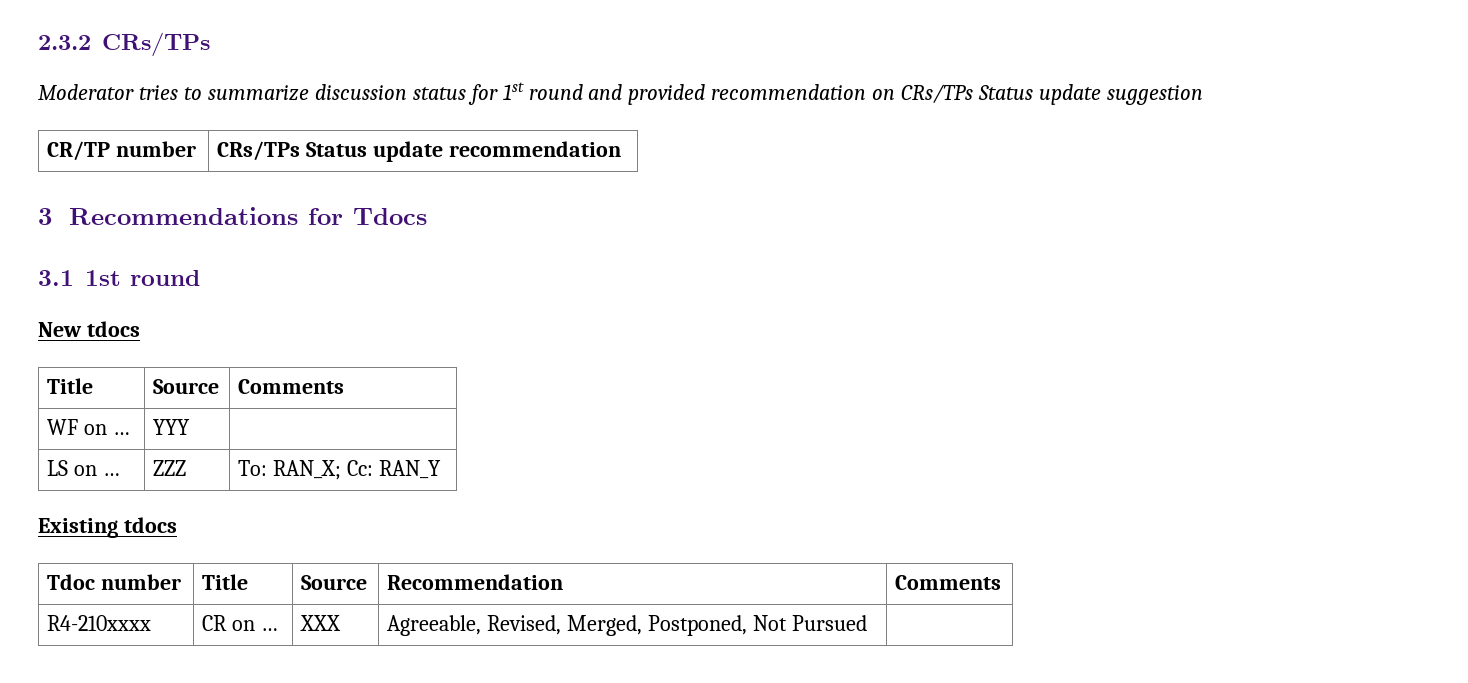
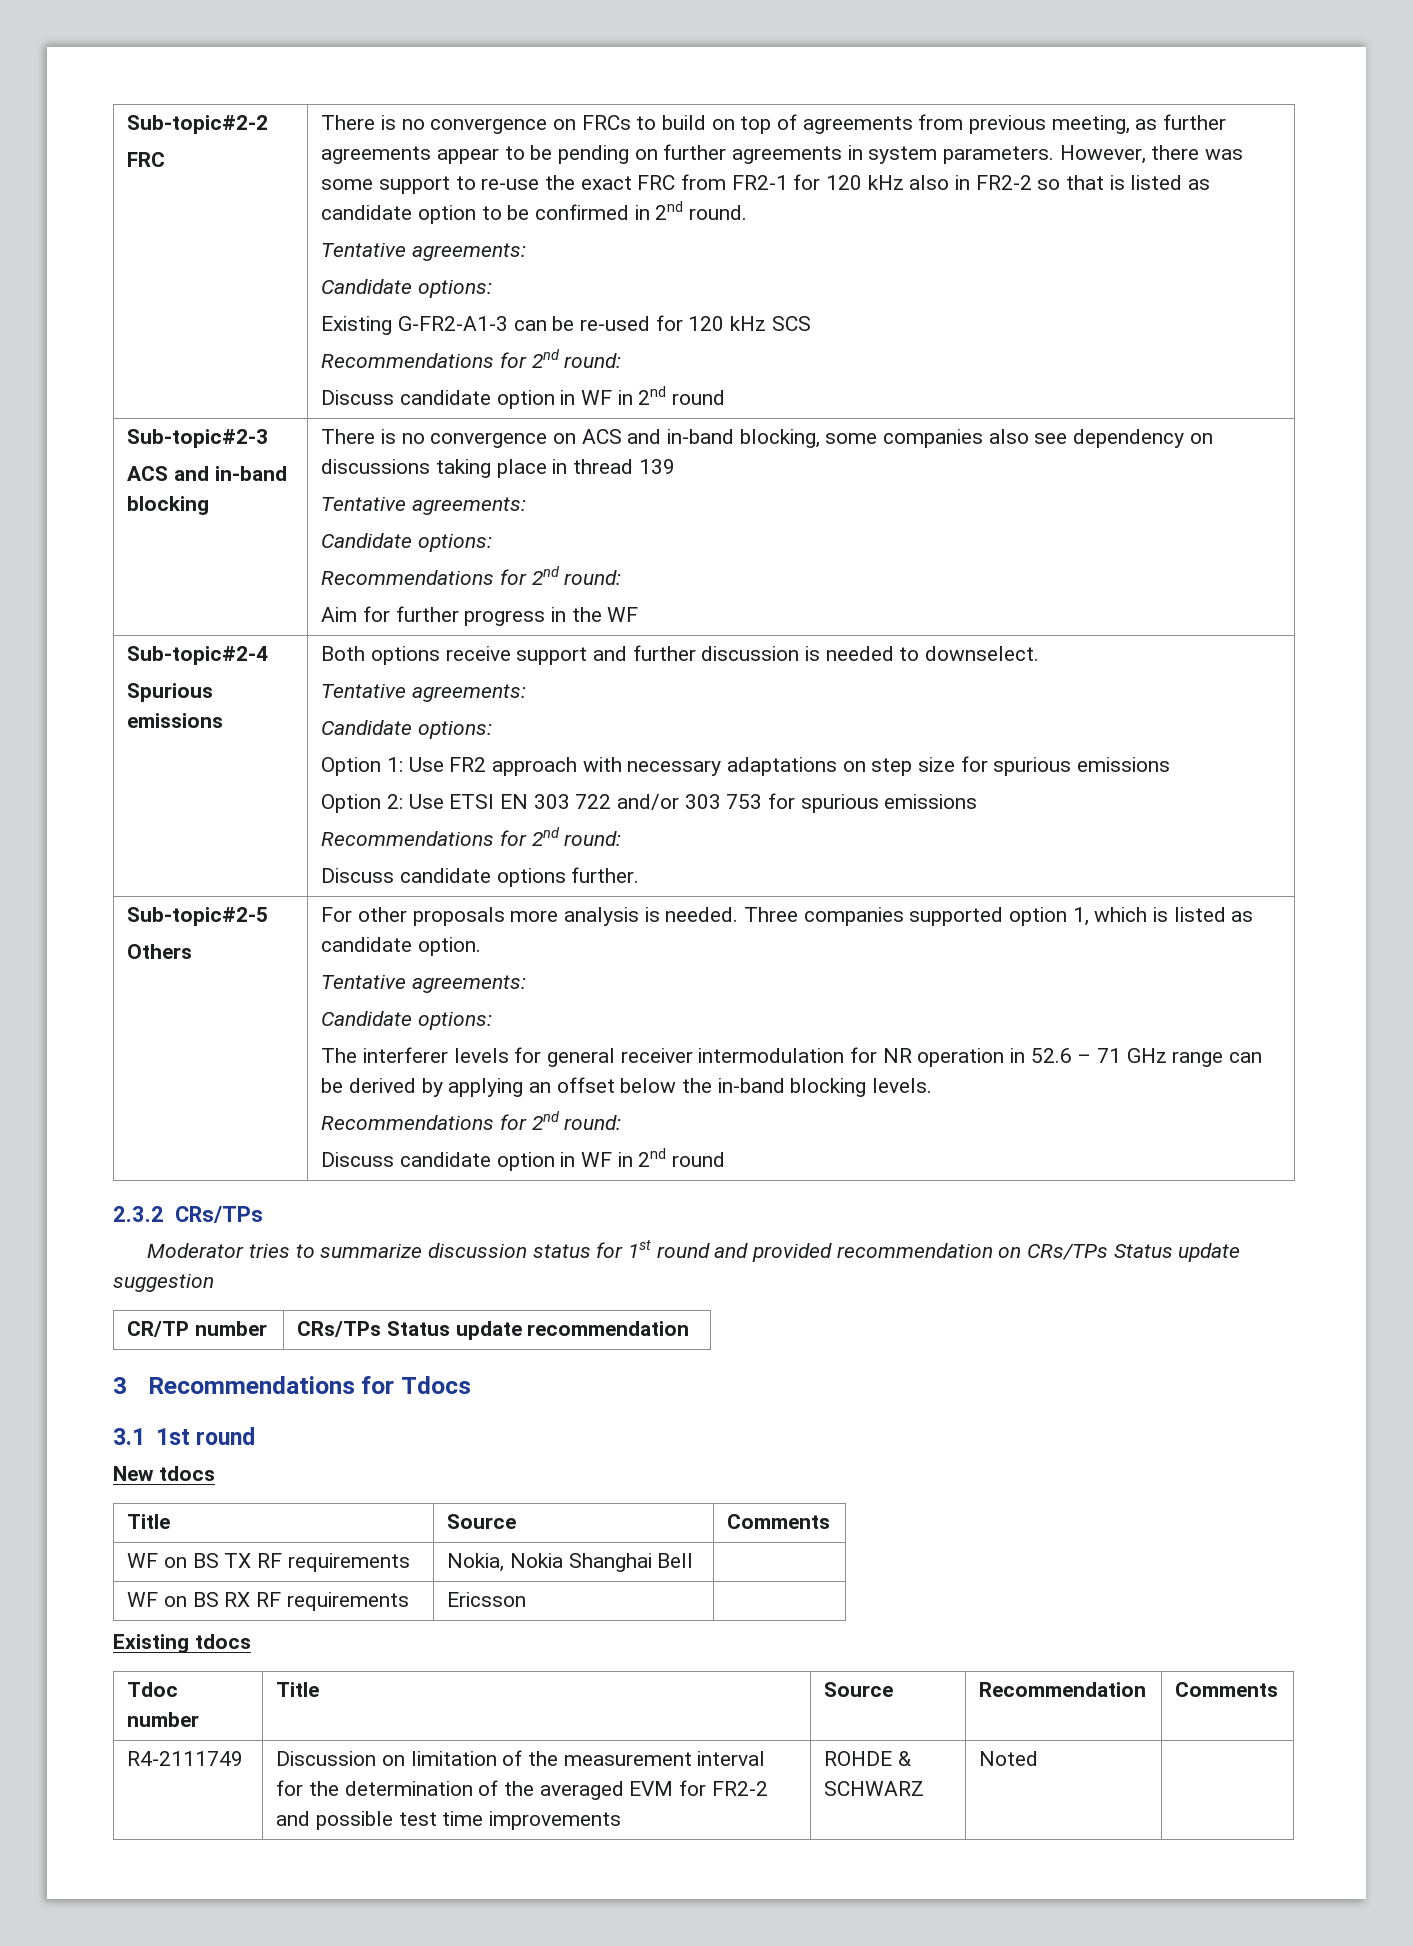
(38, 42) none -> [127,115,269,134] [127,152,166,167] [321,114,1226,134] [321,144,1243,164] [321,174,1210,194] [321,201,747,224] [321,243,526,261] [321,279,492,298] [321,315,811,335] [321,349,622,368] [321,386,725,409] [127,429,269,448] [127,466,287,481] [127,496,210,515] [321,429,1213,448] [321,459,675,478] [321,497,526,515] [321,533,492,552] [321,566,622,585] [321,606,639,626] [127,646,269,665] [127,683,214,702] [127,713,224,728] [321,645,1039,665] [321,684,526,702] [321,720,492,739] [321,756,1170,776] [321,793,978,813] [321,827,622,846] [321,867,640,887] [127,907,269,926] [127,944,193,959] [321,907,1254,926] [321,937,481,956] [321,975,526,993] [321,1011,492,1030] [321,1047,1262,1067] [321,1077,932,1097] [321,1111,622,1130] [321,1148,725,1171] Sub-topic#2-2 // FRC | There is no convergence on FRCs to build on top of agreements from previous meeting, as further agreements appear to be pending on further agreements in system parameters. However, there was some support to re-use the exact FRC from FR2-1 for 120 kHz also in FR2-2 so that is listed as candidate option to be confirmed in 2nd round. // Tentative agreements: // Candidate options: // Existing G-FR2-A1-3 can be re-used for 120 kHz SCS // Recommendations for 2nd round: // Discuss candidate option in WF in 2nd round // Sub-topic#2-3 // ACS and in-band blocking | There is no convergence on ACS and in-band blocking, some companies also see dependency on discussions taking place in thread 139 // Tentative agreements: // Candidate options: // Recommendations for 2nd round: // Aim for further progress in the WF // Sub-topic#2-4 // Spurious emissions | Both options receive support and further discussion is needed to downselect. // Tentative agreements: // Candidate options: // Option 1: Use FR2 approach with necessary adaptations on step size for spurious emissions // Option 2: Use ETSI EN 303 722 and/or 303 753 for spurious emissions // Recommendations for 2nd round: // Discuss candidate options further. // Sub-topic#2-5 // Others | For other proposals more analysis is needed. Three companies supported option 1, which is listed as candidate option. // Tentative agreements: // Candidate options: // The interferer levels for general receiver intermodulation for NR operation in 52.6 – 71 GHz range can be derived by applying an offset below the in-band blocking levels. // Recommendations for 2nd round: // Discuss candidate option in WF in 2nd round //
[113,432,131,435] [153,419,191,435] [47,460,121,476] [153,460,187,476] [238,460,442,480] … | YYY | // LS on … | ZZZ | To: RAN_X; Cc: RAN_Y -> [192,1553,410,1572] [447,1553,694,1572] [127,1592,409,1611] [447,1592,527,1607] BS TX RF requirements | Nokia, Nokia Shanghai Bell | // WF on BS RX RF requirements | Ericsson |
[47,615,152,631] [202,615,279,631] [300,615,342,631] [387,615,868,636] R4-210xxxx | CR on … | XXX | Agreeable, Revised, Merged, Postponed, Not Pursued -> [127,1751,244,1766] [276,1750,766,1766] [276,1780,768,1800] [276,1811,621,1830] [824,1751,911,1766] [824,1781,925,1796] [979,1751,1039,1766] R4-2111749 | Discussion on limitation of the measurement interval for the determination of the averaged EVM for FR2-2 and possible test time improvements | ROHDE & SCHWARZ | Noted

